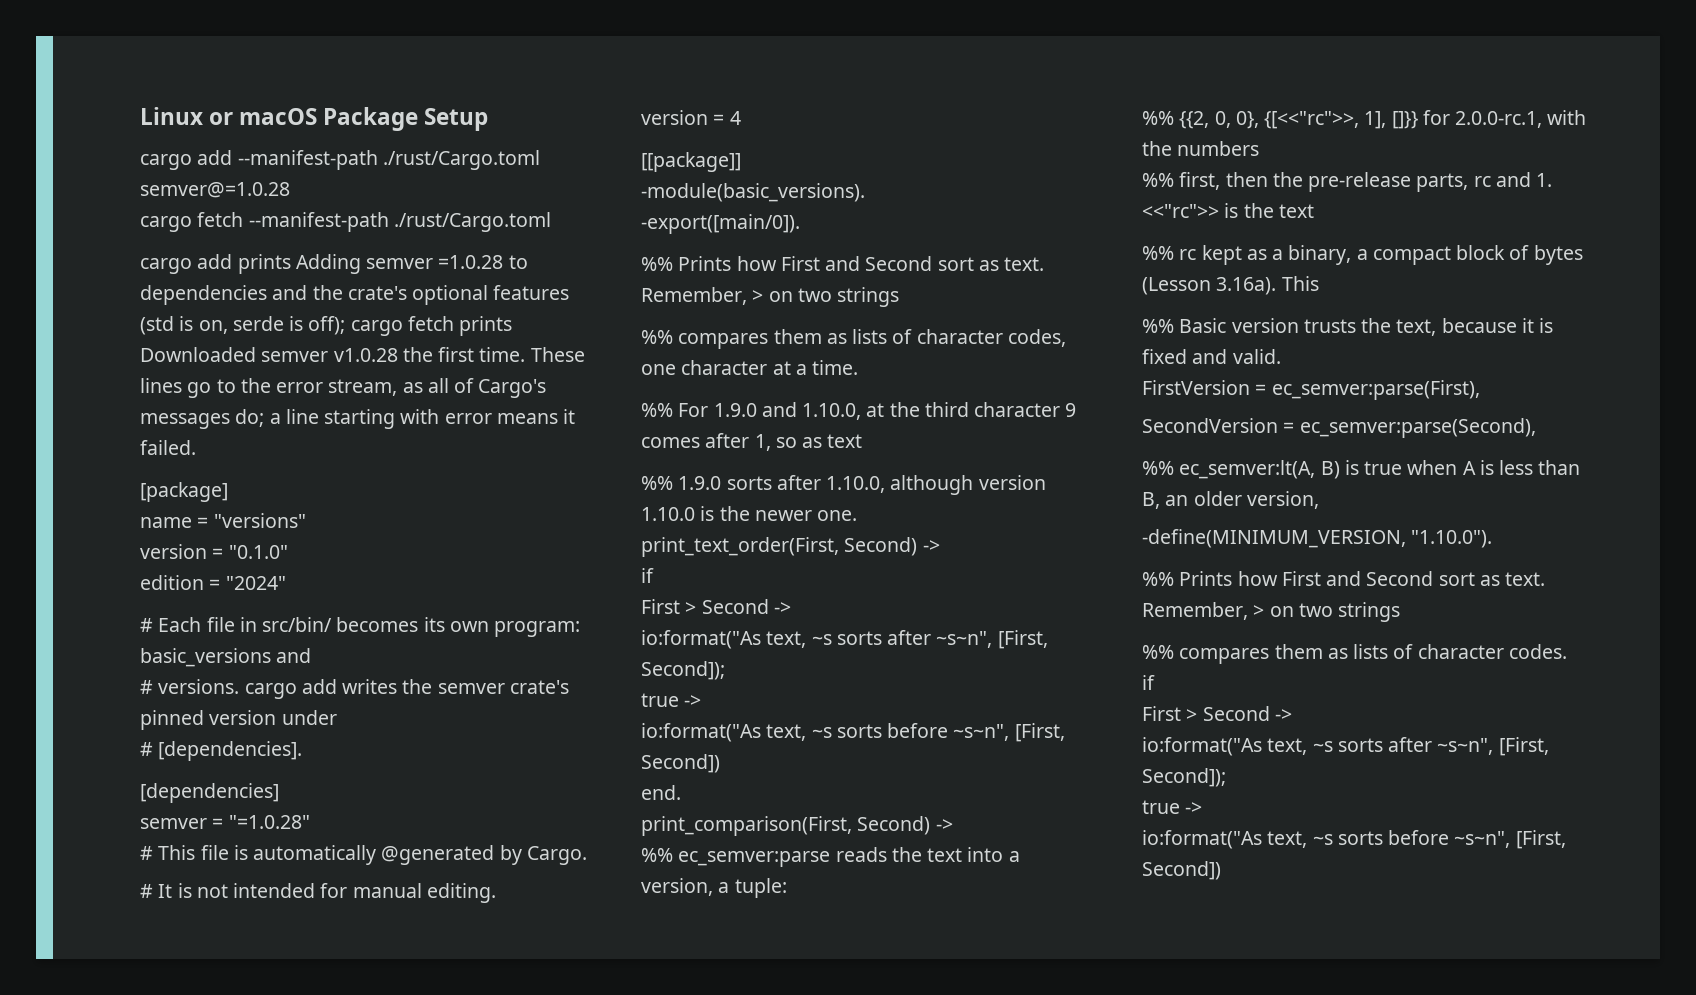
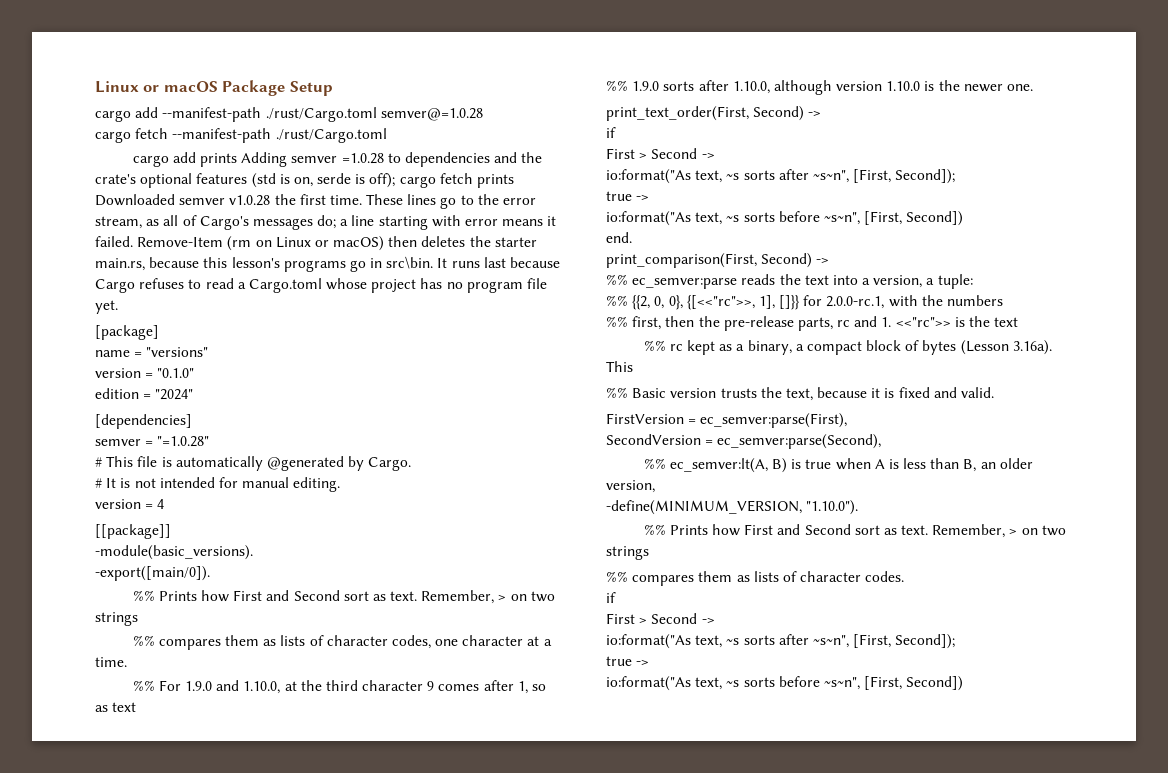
(196, 447) none -> [137,236,537,251] [95,256,561,272] [95,278,548,293] [95,300,118,314] Remove-Item (rm on Linux or macOS) then deletes the starter main.rs, because this lesson's programs go in src\bin. It runs last because Cargo refuses to read a Cargo.toml whose project has no program file yet.
[140,617,581,637] [140,648,312,667] [140,679,569,699] [140,710,337,730] [140,741,303,761] // # Each file in src/bin/ becomes its own program: basic_versions and // # versions. cargo add writes the semver crate's pinned version under // # [dependencies]. -> (194, 394) none

